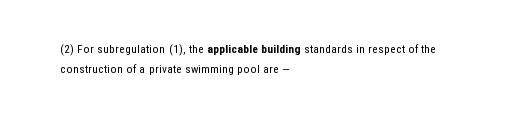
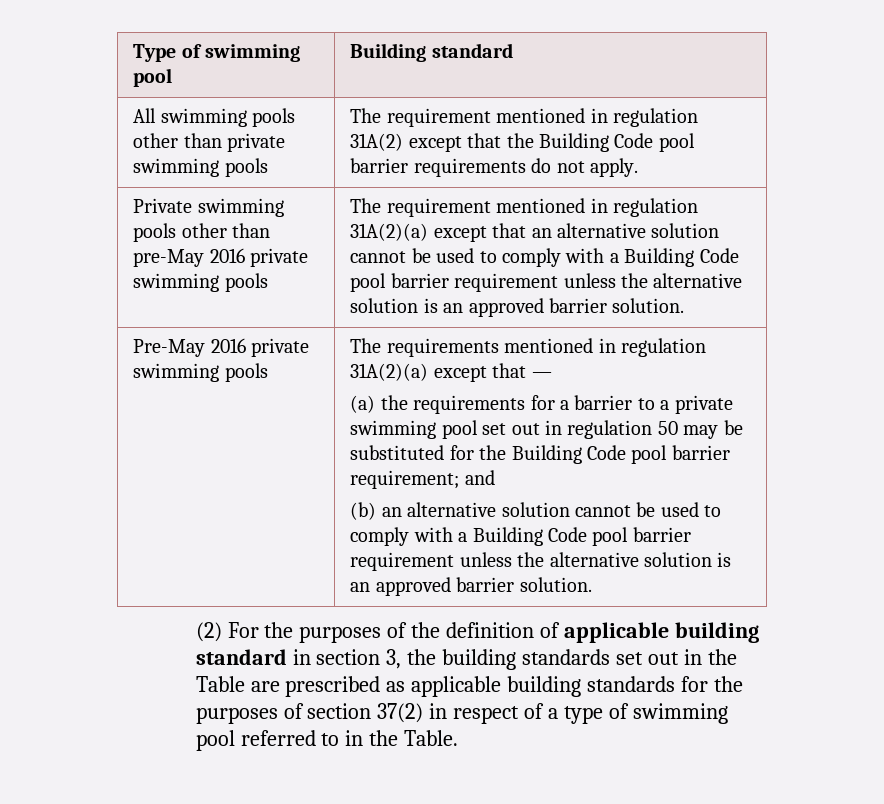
[60,44,437,56] [60,64,290,75] (2) For subregulation (1), the applicable building standards in respect of the construction of a private swimming pool are — -> [133,44,301,62] [133,68,173,87] [350,43,513,62] [133,108,296,127] [133,133,286,152] [133,158,268,177] [350,108,699,127] [350,133,695,152] [350,158,639,177] [133,198,284,217] [133,223,271,242] [133,248,309,267] [133,273,268,292] [350,198,699,217] [350,223,720,242] [350,248,739,267] [350,273,743,292] [350,298,685,317] [133,338,310,357] [133,363,268,382] [350,338,707,357] [350,363,552,382] [350,395,733,414] [350,420,743,439] [350,445,730,464] [350,470,495,489] [350,502,722,520] [350,527,691,546] [350,552,732,571] [350,577,592,596] [195,622,760,643] [195,649,737,670] [195,676,744,697] [195,703,728,724] [195,730,459,751] Type of swimming pool | Building standard // All swimming pools other than private swimming pools | The requirement mentioned in regulation 31A(2) except that the Building Code pool barrier requirements do not apply. // Private swimming pools other than pre-May 2016 private swimming pools | The requirement mentioned in regulation 31A(2)(a) except that an alternative solution cannot be used to comply with a Building Code pool barrier requirement unless the alternative solution is an approved barrier solution. // Pre-May 2016 private swimming pools | The requirements mentioned in regulation 31A(2)(a) except that — // (a) the requirements for a barrier to a private swimming pool set out in regulation 50 may be substituted for the Building Code pool barrier requirement; and // (b) an alternative solution cannot be used to comply with a Building Code pool barrier requirement unless the alternative solution is an approved barrier solution. // (2) For the purposes of the definition of applicable building standard in section 3, the building standards set out in the Table are prescribed as applicable building standards for the purposes of section 37(2) in respect of a type of swimming pool referred to in the Table.

